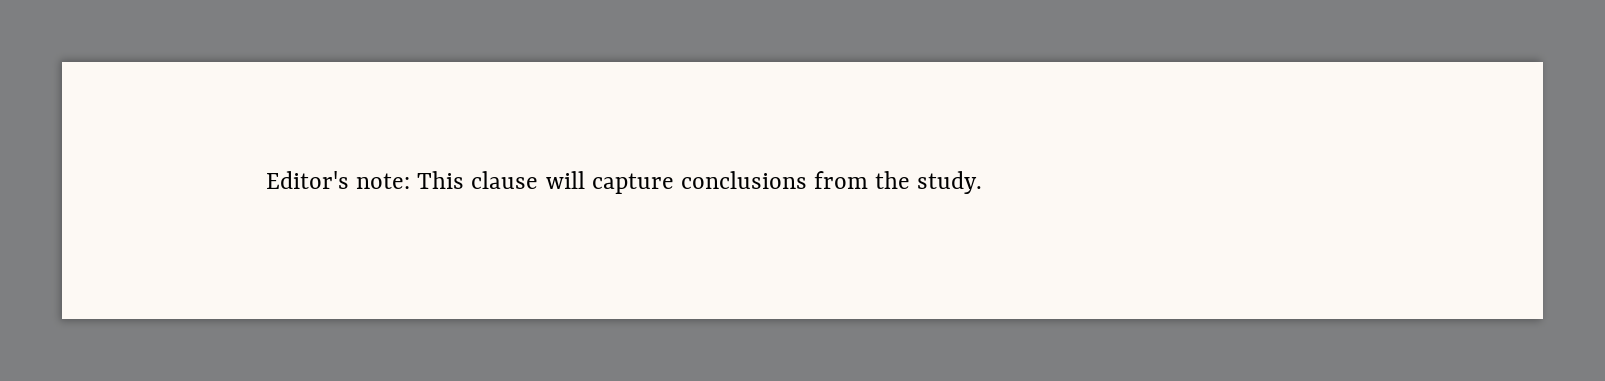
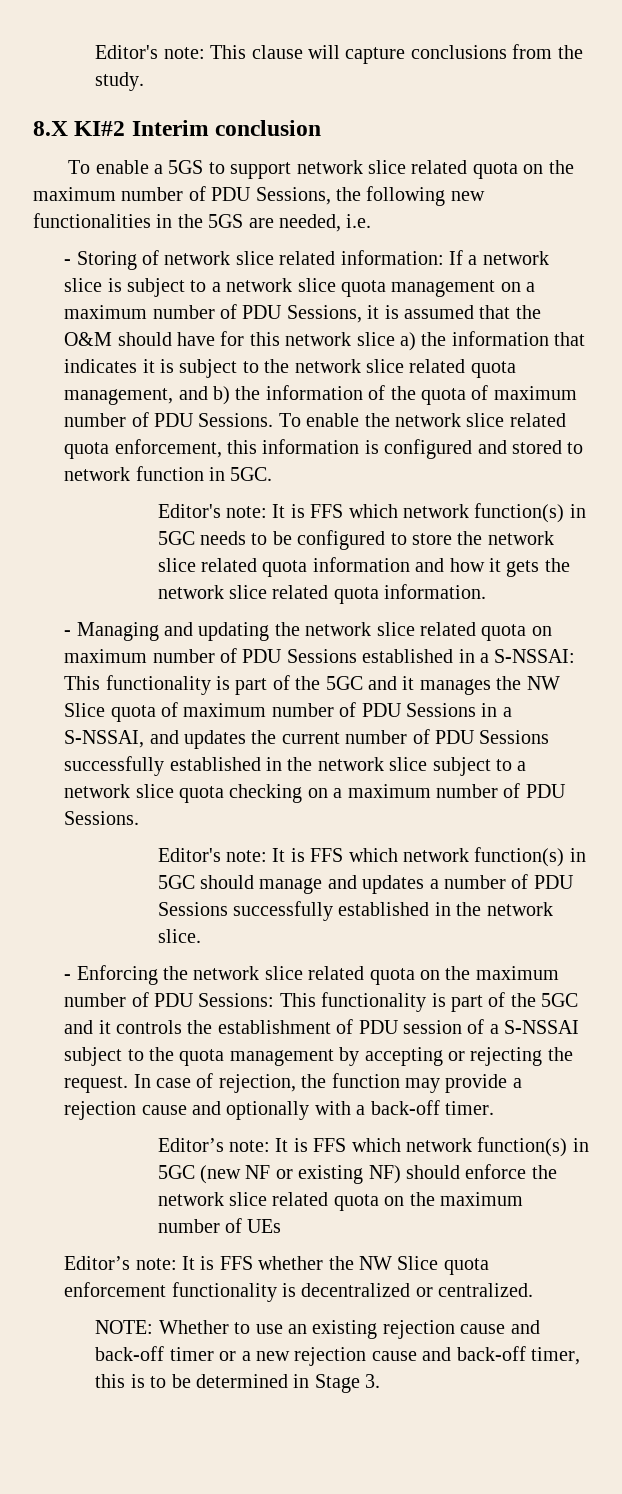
(983, 182) none -> [33,120,322,136] [68,160,574,179] [33,186,485,206] [33,213,372,232] [64,250,549,270] [64,278,536,297] [64,304,541,323] [64,331,586,351] [64,359,516,378] [64,385,577,405] [64,412,566,427] [64,439,584,459] [64,466,273,481] [157,503,586,523] [157,530,554,550] [157,557,570,577] [157,584,487,604] [64,622,552,641] [64,648,576,663] [64,675,560,695] [64,702,512,722] [64,729,550,749] [64,756,527,776] [64,783,566,803] [64,811,140,825] [157,847,586,867] [157,874,574,894] [157,901,553,921] [157,929,201,943] [64,965,559,985] [64,992,579,1012] [64,1019,580,1034] [64,1047,573,1066] [64,1073,522,1093] [64,1100,494,1120] [157,1137,589,1157] [157,1164,557,1184] [157,1192,524,1211] [157,1218,282,1233] [64,1256,489,1275] [64,1282,534,1302] [95,1320,540,1339] [95,1346,580,1366] [95,1374,381,1393] // 8.X KI#2 Interim conclusion // To enable a 5GS to support network slice related quota on the maximum number of PDU Sessions, the following new functionalities in the 5GS are needed, i.e. // - Storing of network slice related information: If a network slice is subject to a network slice quota management on a maximum number of PDU Sessions, it is assumed that the O&M should have for this network slice a) the information that indicates it is subject to the network slice related quota management, and b) the information of the quota of maximum number of PDU Sessions. To enable the network slice related quota enforcement, this information is configured and stored to network function in 5GC. // Editor's note: It is FFS which network function(s) in 5GC needs to be configured to store the network slice related quota information and how it gets the network slice related quota information. // - Managing and updating the network slice related quota on maximum number of PDU Sessions established in a S-NSSAI: This functionality is part of the 5GC and it manages the NW Slice quota of maximum number of PDU Sessions in a S-NSSAI, and updates the current number of PDU Sessions successfully established in the network slice subject to a network slice quota checking on a maximum number of PDU Sessions. // Editor's note: It is FFS which network function(s) in 5GC should manage and updates a number of PDU Sessions successfully established in the network slice. // - Enforcing the network slice related quota on the maximum number of PDU Sessions: This functionality is part of the 5GC and it controls the establishment of PDU session of a S-NSSAI subject to the quota management by accepting or rejecting the request. In case of rejection, the function may provide a rejection cause and optionally with a back-off timer. // Editor’s note: It is FFS which network function(s) in 5GC (new NF or existing NF) should enforce the network slice related quota on the maximum number of UEs // Editor’s note: It is FFS whether the NW Slice quota enforcement functionality is decentralized or centralized. // NOTE: Whether to use an existing rejection cause and back-off timer or a new rejection cause and back-off timer, this is to be determined in Stage 3.

